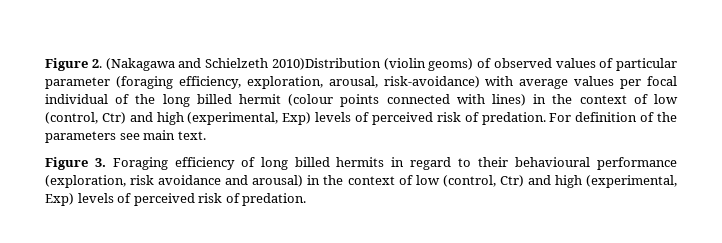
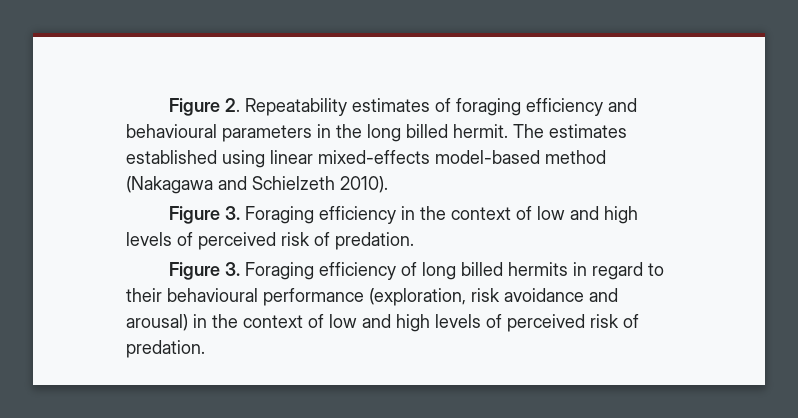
[105,58,677,71] [45,76,677,89] [45,94,678,107] [45,112,678,125] [45,130,206,143] (Nakagawa and Schielzeth 2010)Distribution (violin geoms) of observed values of particular parameter (foraging efficiency, exploration, arousal, risk-avoidance) with average values per focal individual of the long billed hermit (colour points connected with lines) in the context of low (control, Ctr) and high (experimental, Exp) levels of perceived risk of predation. For definition of the parameters see main text. -> [244,98,637,116] [126,124,627,142] [126,150,606,168] [126,176,388,194] [168,206,638,224] [126,232,414,250] Repeatability estimates of foraging efficiency and behavioural parameters in the long billed hermit. The estimates established using linear mixed-effects model-based method (Nakagawa and Schielzeth 2010). // Figure 3. Foraging efficiency in the context of low and high levels of perceived risk of predation.
[442,175,677,188] [45,193,74,206] (control, Ctr) and high (experimental, Exp) -> [362,314,430,332] and high

